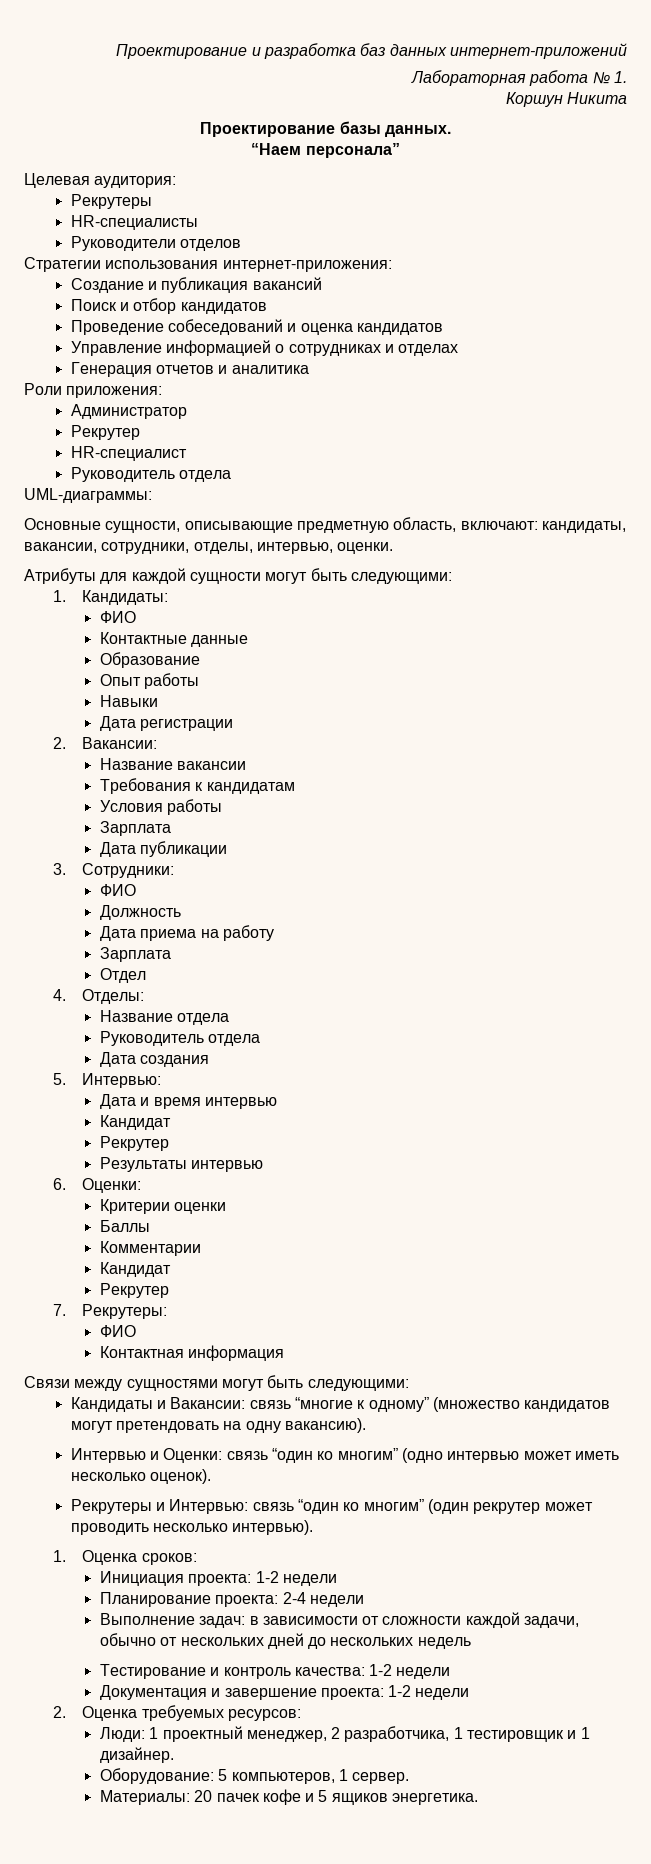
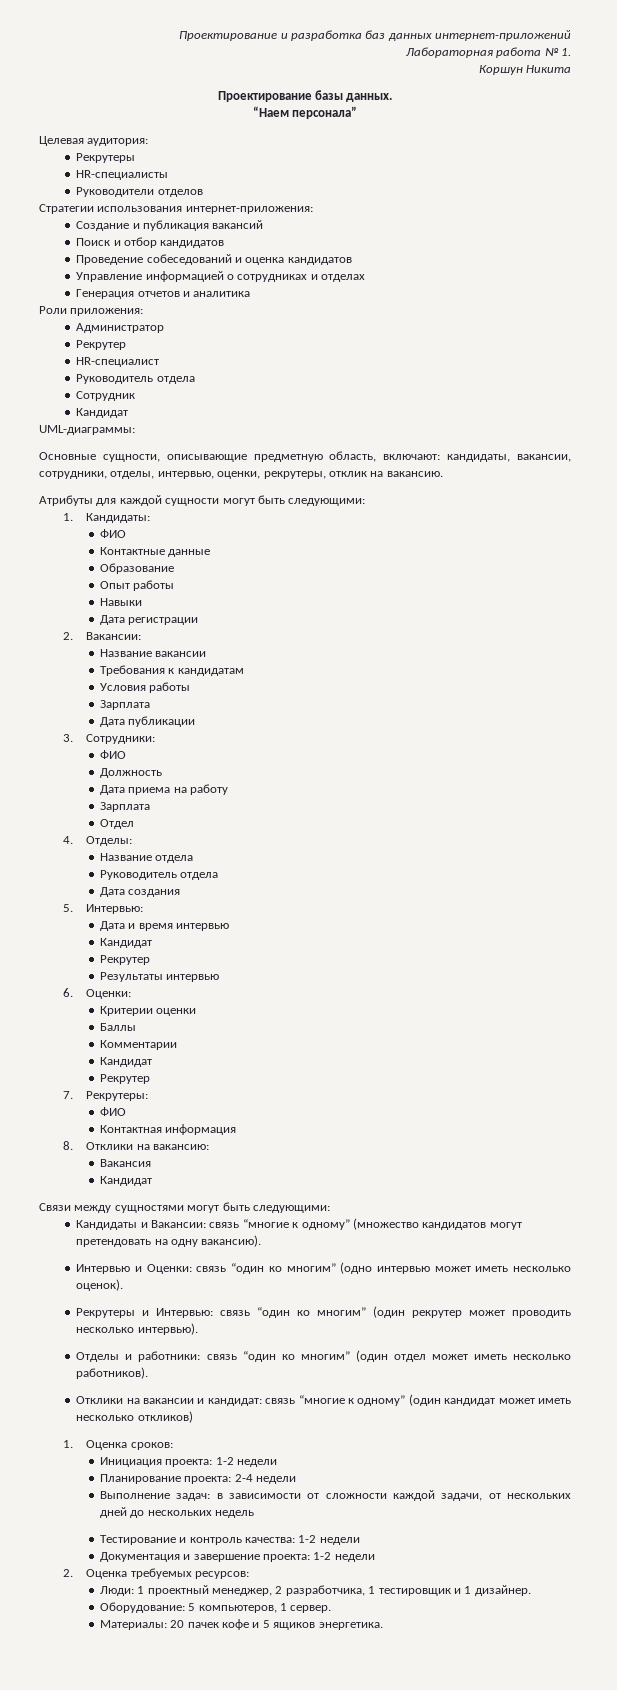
(232, 476) none -> [76,391,136,401] [76,408,129,418] // Сотрудник // Кандидат
[337,542,394,554] оценки. -> [217,471,443,479] оценки, рекрутеры, отклик на вакансию.
(285, 1353) none -> [62,1141,209,1150] [99,1159,151,1167] [99,1176,152,1186] // 8. Отклики на вакансию: // Вакансия // Кандидат
(314, 1527) none -> [76,1350,571,1362] [76,1367,149,1379] [76,1394,571,1406] [76,1411,193,1423] // Отделы и работники: связь “один ко многим” (один отдел может иметь несколько работников). // Отклики на вакансии и кандидат: связь “многие к одному” (один кандидат может иметь несколько откликов)
[99,1633,156,1646] обычно -> (483, 1497) none

